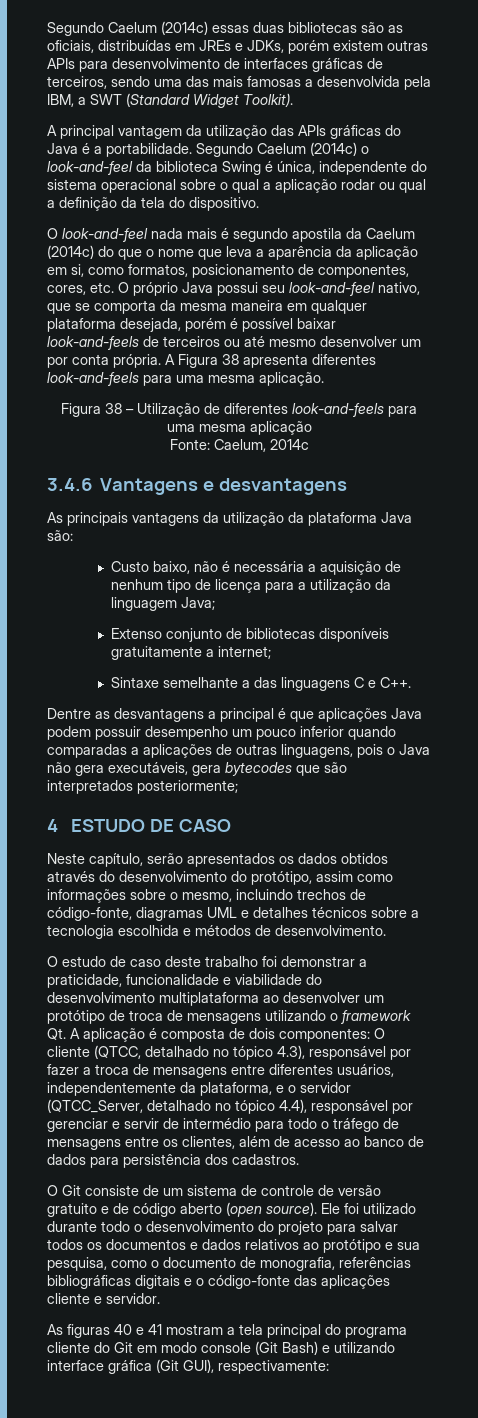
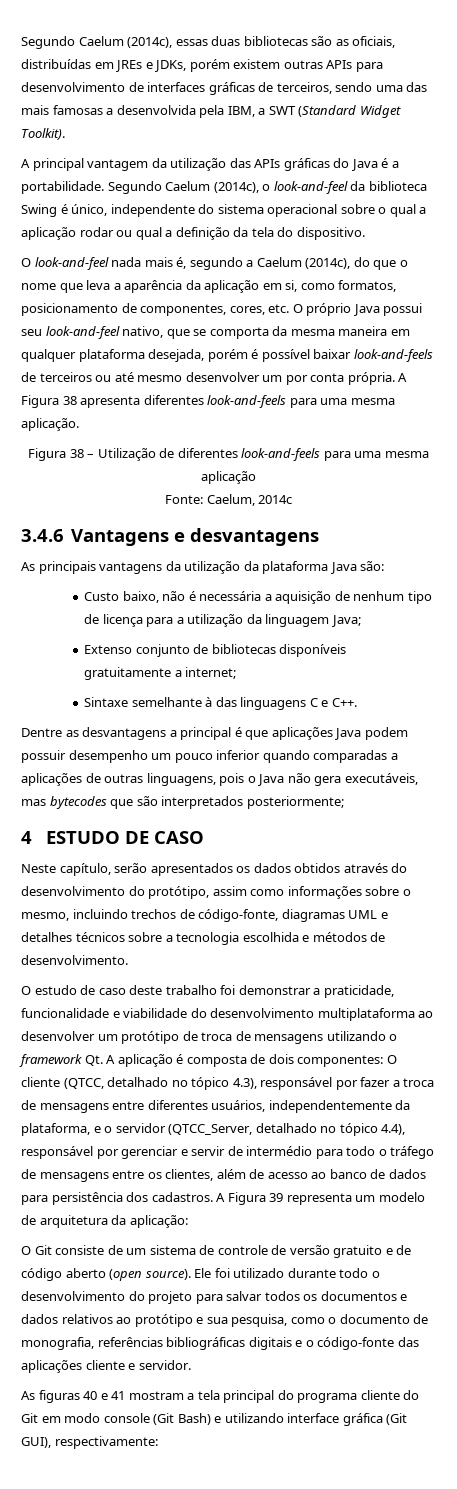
[47,21,208,36] Segundo Caelum (2014c) -> [21,36,173,49] Segundo Caelum (2014c),
[310,142,357,156] (2014c) -> [213,182,259,193] (2014c),
[277,161,315,174] única, -> [71,204,108,216] único,
[221,228,415,242] [47,245,94,259] é segundo apostila da Caelum (2014c) -> [176,257,351,270] é, segundo a Caelum (2014c),
[241,680,250,688] a -> [205,697,213,707] à
[192,765,221,776] gera -> [21,799,46,806] mas
(299, 1159) none -> [216,1192,425,1205] [21,1215,188,1228] A Figura 39 representa um modelo de arquitetura da aplicação:

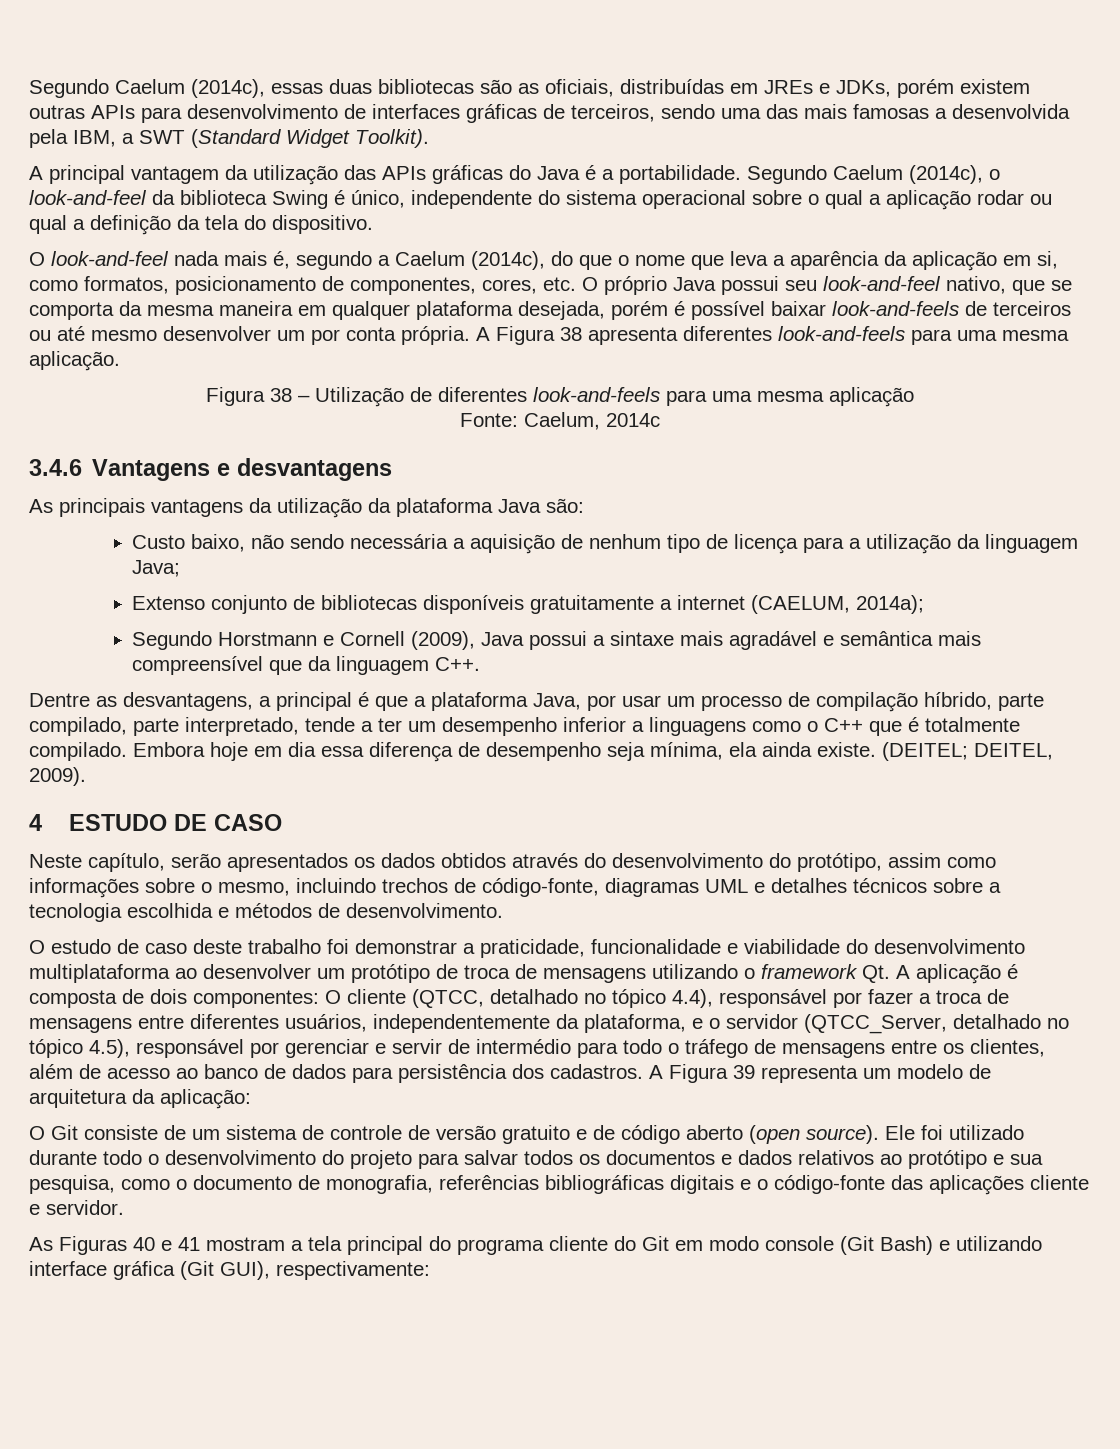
[188,591,196,601] é -> [290,534,345,549] sendo
[185,667,237,679] [84,697,329,710] internet; // Sintaxe semelhante à das linguagens C e -> [677,595,925,614] [132,631,982,650] [132,656,430,675] internet (CAELUM, 2014a); // Segundo Horstmann e Cornell (2009), Java possui a sintaxe mais agradável e semântica mais compreensível que da linguagem
[82,727,167,740] desvantagens -> [123,692,253,711] desvantagens,
[271,727,408,740] [21,750,398,763] [21,773,418,786] [21,796,344,809] aplicações Java podem possuir desempenho um pouco inferior quando comparadas a aplicações de outras linguagens, pois o Java não gera executáveis, mas bytecodes que são interpretados posteriormente; -> [414,692,1044,712] [29,717,1020,736] [29,742,1053,762] [29,767,86,786] a plataforma Java, por usar um processo de compilação híbrido, parte compilado, parte interpretado, tende a ter um desempenho inferior a linguagens como o C++ que é totalmente compilado. Embora hoje em dia essa diferença de desempenho seja mínima, ela ainda existe. (DEITEL; DEITEL, 2009).
[232,1078,257,1089] 4.3), -> [672,989,713,1008] 4.4),
[381,1124,406,1135] 4.4), -> [89,1039,130,1058] 4.5),
[38,1390,80,1403] figuras -> [59,1236,127,1255] Figuras

